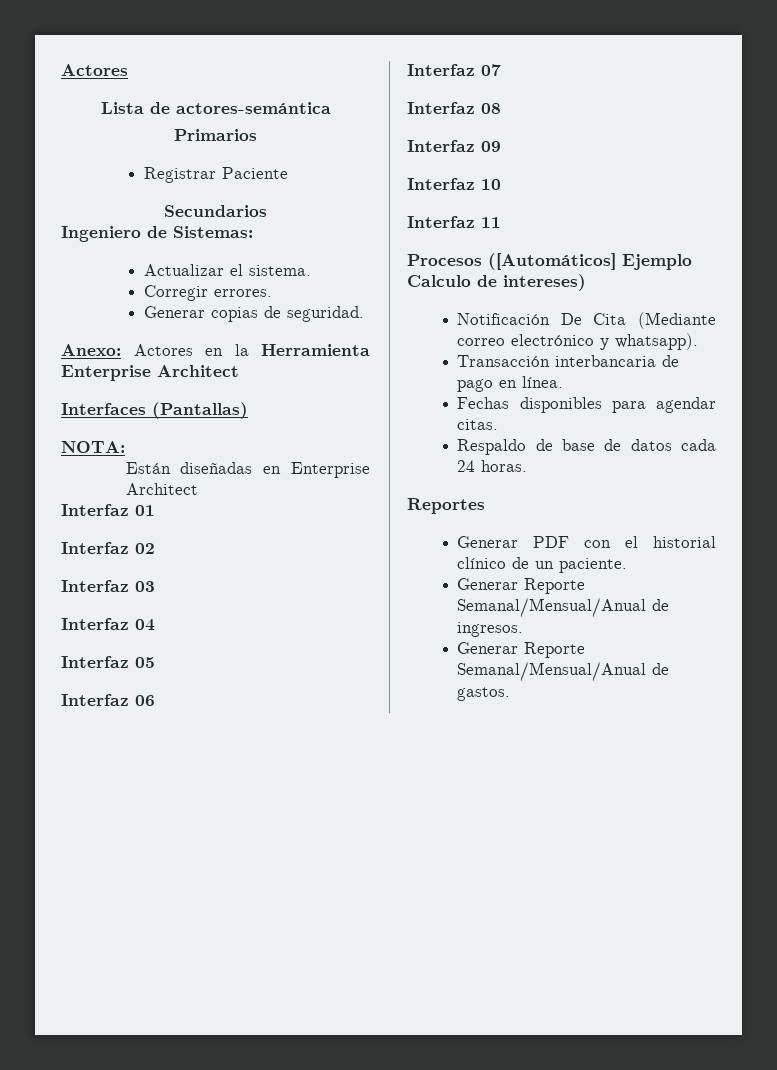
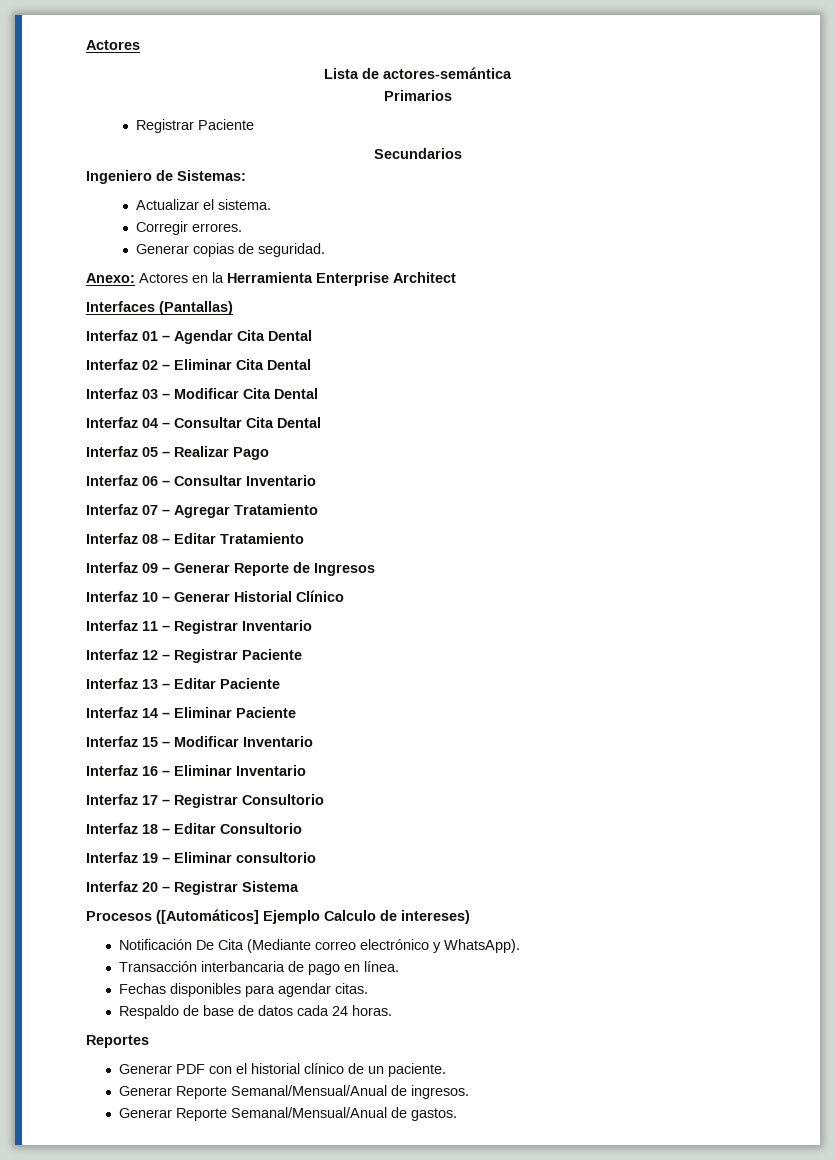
[61,441,125,453] [125,462,370,478] [125,483,198,495] [61,504,155,516] [61,542,155,554] [61,580,155,592] [61,618,155,631] NOTA: // Están diseñadas en Enterprise Architect // Interfaz 01 // Interfaz 02 // Interfaz 03 // Interfaz 04 -> [86,330,312,344] [86,359,311,370] [86,388,318,399] [86,417,321,428] Interfaz 01 – Agendar Cita Dental // Interfaz 02 – Eliminar Cita Dental // Interfaz 03 – Modificar Cita Dental // Interfaz 04 – Consultar Cita Dental
(155, 662) none -> [162,446,269,460] – Realizar Pago
(155, 700) none -> [162,475,316,486] – Consultar Inventario
(501, 70) none -> [162,504,318,518] – Agregar Tratamiento
(501, 108) none -> [162,533,304,544] – Editar Tratamiento
[407,178,501,190] [407,216,501,228] // Interfaz 10 // Interfaz 11 -> [162,562,375,576] [86,590,344,602] [86,620,312,634] [86,649,302,663] [86,678,280,689] [86,707,296,718] [86,736,313,747] [86,765,306,776] [86,794,324,808] [86,823,302,834] [86,852,316,863] [86,881,299,895] – Generar Reporte de Ingresos // Interfaz 10 – Generar Historial Clínico // Interfaz 11 – Registrar Inventario // Interfaz 12 – Registrar Paciente // Interfaz 13 – Editar Paciente // Interfaz 14 – Eliminar Paciente // Interfaz 15 – Modificar Inventario // Interfaz 16 – Eliminar Inventario // Interfaz 17 – Registrar Consultorio // Interfaz 18 – Editar Consultorio // Interfaz 19 – Eliminar consultorio // Interfaz 20 – Registrar Sistema
[615,333,699,350] whatsapp). -> [443,939,520,953] WhatsApp).

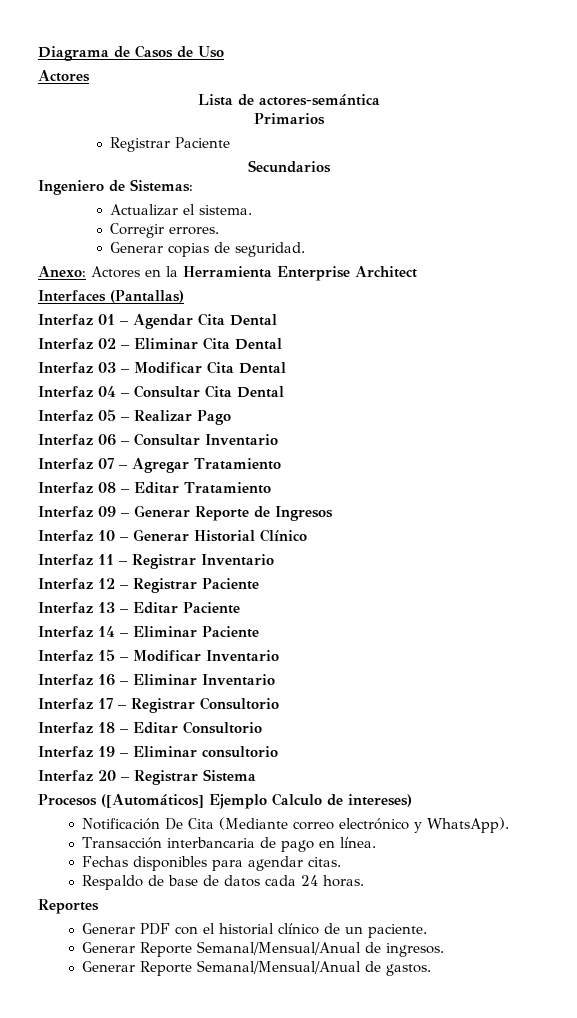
(86, 45) none -> [38,45,224,61] Diagrama de Casos de Uso //

